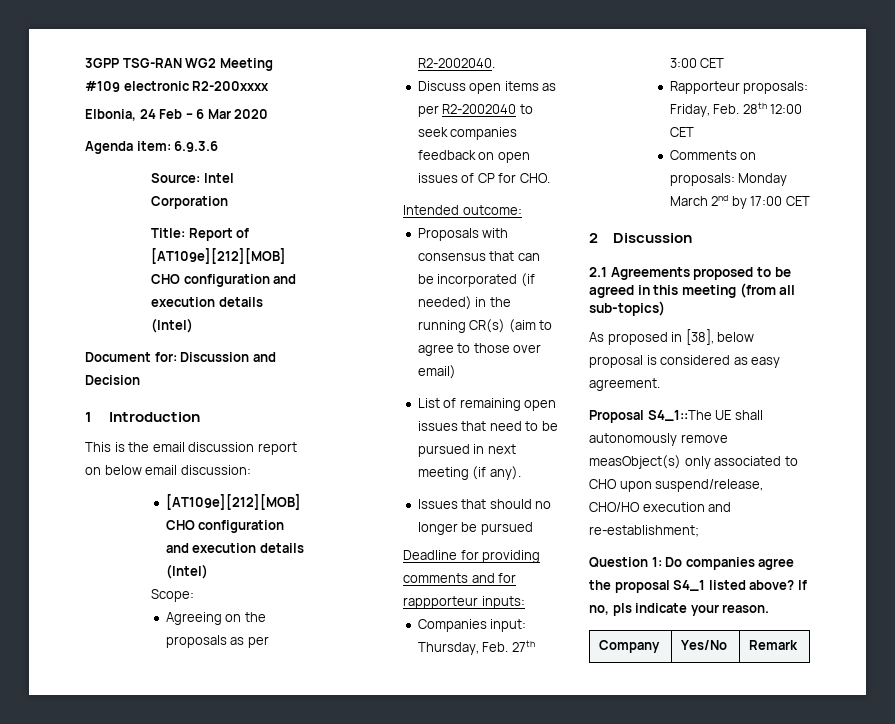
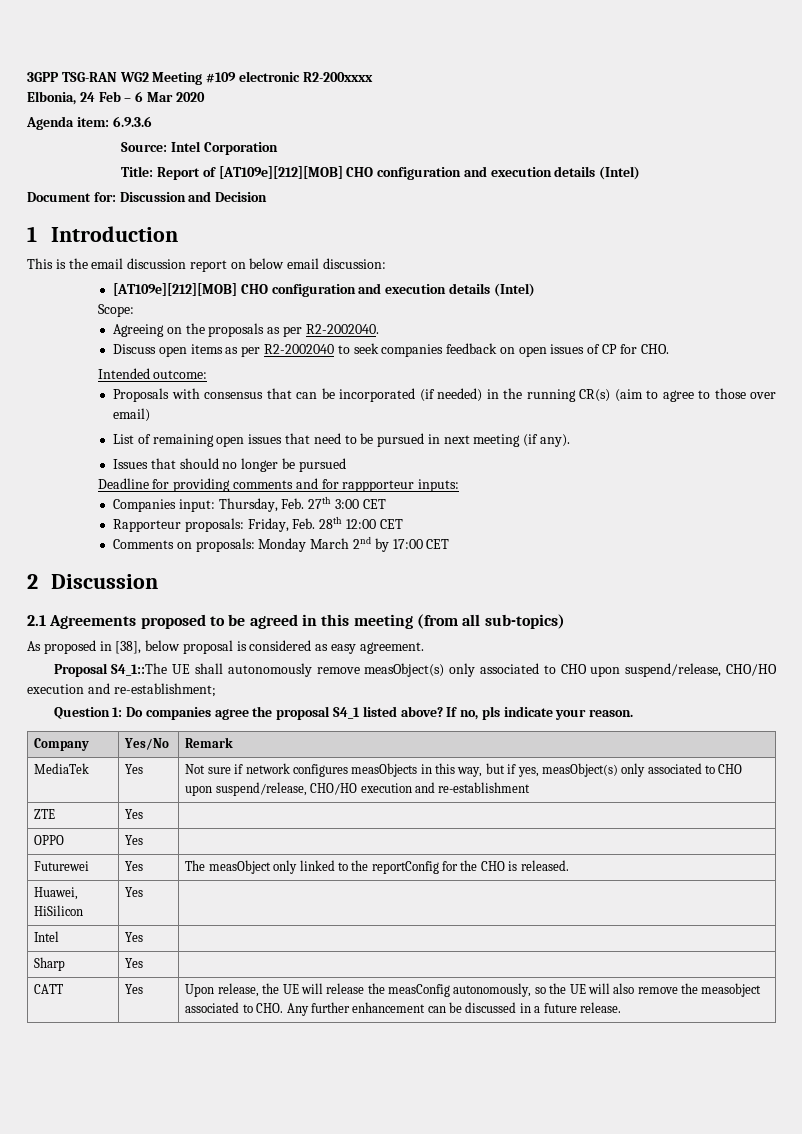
(798, 645) none -> [34,763,90,774] [125,764,144,774] [185,763,743,777] [185,782,531,796] [34,809,56,819] [125,809,144,819] [34,835,65,845] [125,835,144,845] [34,861,90,871] [125,861,144,871] [185,860,569,874] [34,887,79,900] [34,905,84,916] [125,887,144,897] [34,931,60,942] [125,932,144,942] [34,957,66,971] [125,958,144,968] [34,984,64,994] [125,984,144,994] [185,983,762,997] [185,1002,621,1016] // MediaTek | Yes | Not sure if network configures measObjects in this way, but if yes, measObject(s) only associated to CHO upon suspend/release, CHO/HO execution and re-establishment // ZTE | Yes | // OPPO | Yes | // Futurewei | Yes | The measObject only linked to the reportConfig for the CHO is released. // Huawei, HiSilicon | Yes | // Intel | Yes | // Sharp | Yes | // CATT | Yes | Upon release, the UE will release the measConfig autonomously, so the UE will also remove the measobject associated to CHO. Any further enhancement can be discussed in a future release.

